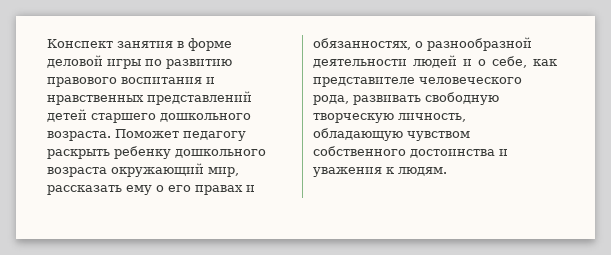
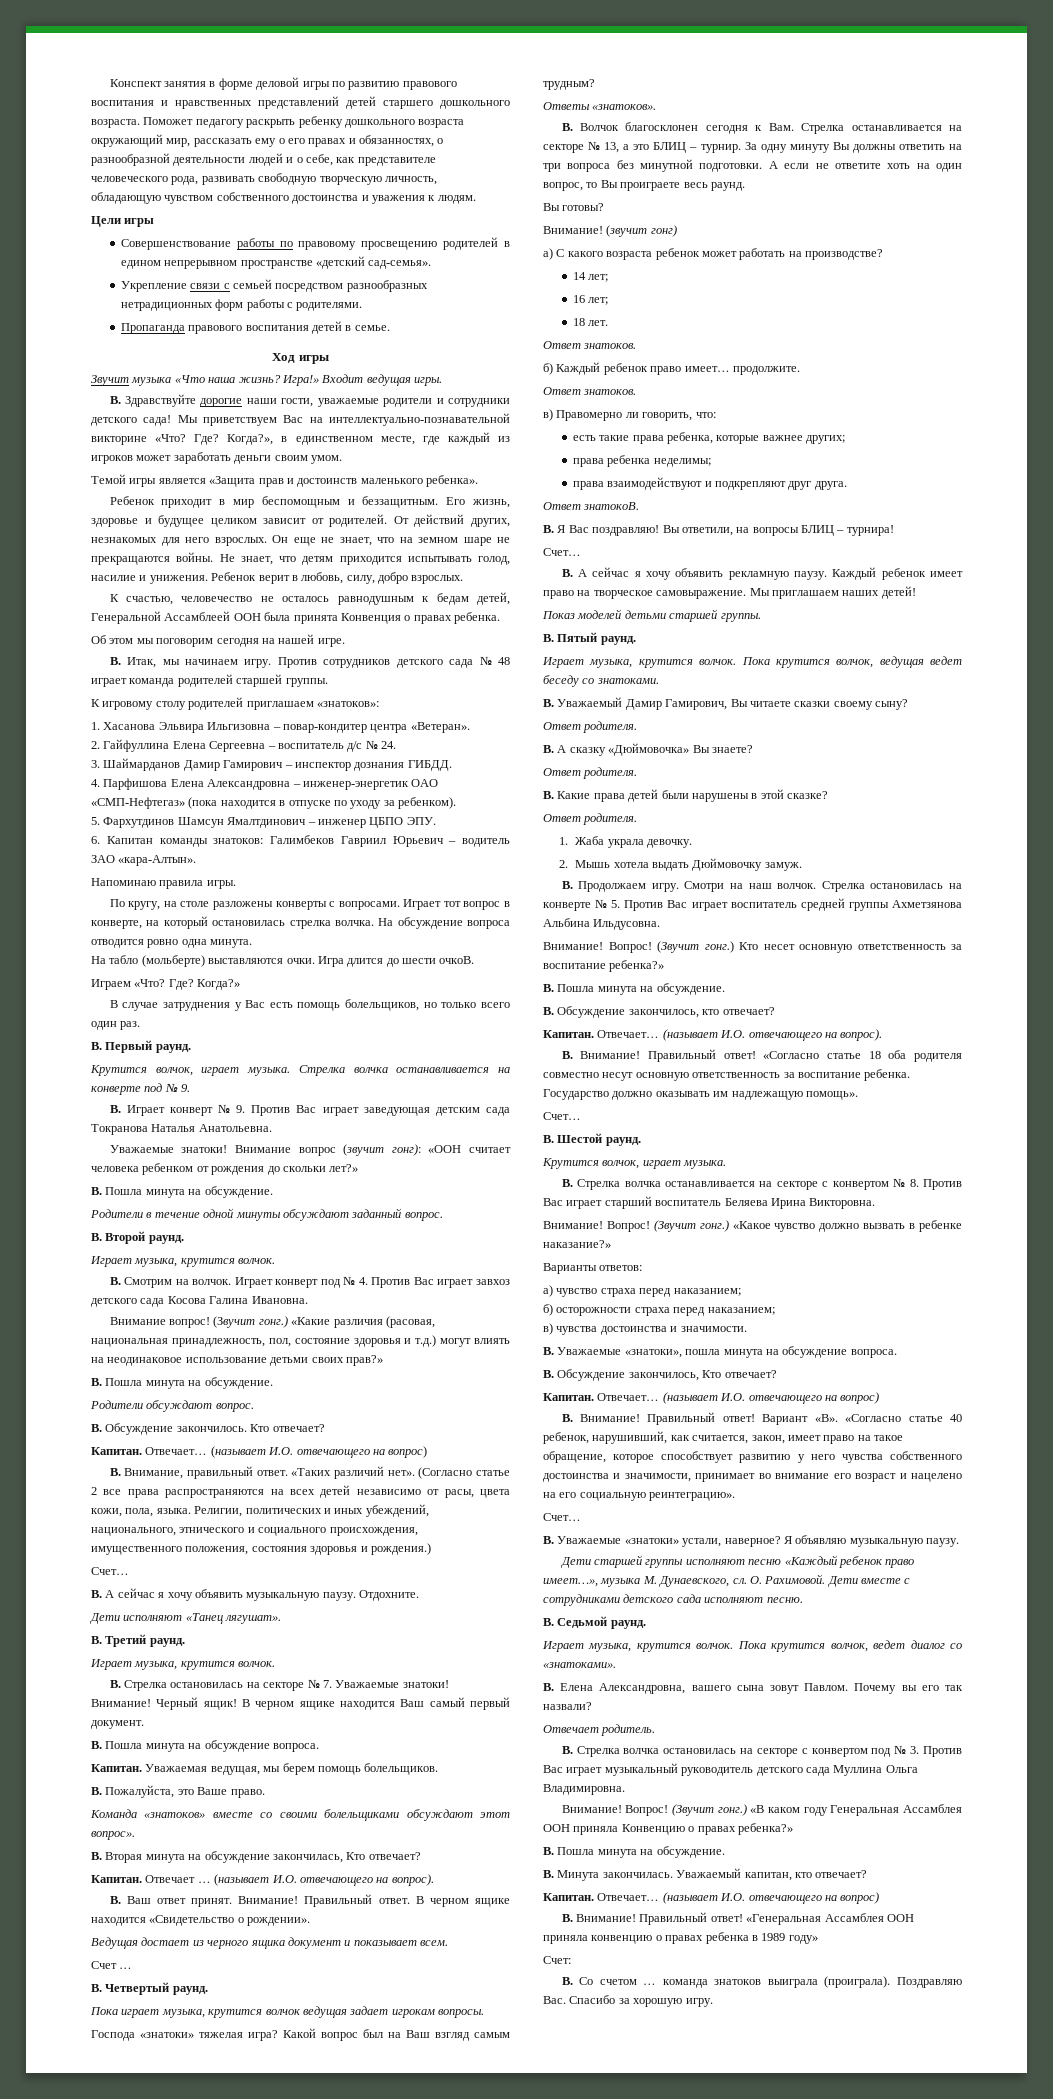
(447, 171) none -> [91,216,155,227] [120,237,511,250] [120,256,432,269] [120,279,428,292] [120,299,363,311] [120,321,390,334] [272,353,329,364] [91,374,442,386] [109,394,511,407] [91,413,510,426] [91,432,510,445] [91,452,342,464] [91,474,478,487] [109,496,511,508] [91,514,510,527] [91,535,510,546] [91,552,510,565] [91,572,464,584] [109,592,511,605] [91,611,500,624] [91,634,345,647] [109,656,511,668] [91,674,328,687] [91,697,379,710] [91,722,470,733] [91,739,396,752] [91,758,452,771] [91,778,439,790] [91,797,456,809] [91,817,436,828] [91,835,510,847] [91,855,197,866] [91,878,236,889] [109,899,511,910] [91,916,510,929] [91,939,253,948] [91,955,475,967] [91,979,241,990] [109,999,511,1011] [91,1021,141,1030] [91,1040,191,1053] [90,1065,511,1076] [91,1083,191,1095] [109,1104,511,1116] [91,1124,272,1135] [109,1144,512,1156] [91,1163,359,1175] [91,1186,273,1198] [90,1208,443,1221] [91,1231,184,1244] [90,1256,276,1267] [109,1276,511,1288] [91,1296,308,1307] [109,1316,435,1328] [91,1335,510,1347] [91,1355,383,1366] [91,1377,273,1389] [90,1400,254,1412] [91,1423,325,1435] [91,1446,428,1458] [109,1466,511,1479] [91,1485,510,1498] [91,1504,429,1517] [91,1527,418,1536] [91,1543,431,1555] [91,1567,129,1575] [91,1588,419,1601] [90,1613,282,1624] [91,1634,185,1647] [90,1659,276,1670] [109,1679,449,1691] [91,1697,510,1710] [91,1720,144,1729] [91,1740,319,1752] [91,1763,439,1775] [91,1785,265,1798] [90,1809,510,1821] [91,1831,135,1840] [91,1851,421,1863] [91,1874,434,1886] [109,1894,511,1907] [91,1915,311,1926] [91,1937,448,1949] [91,1961,133,1969] [91,1982,208,1995] [90,2006,484,2018] [91,2028,510,2041] [543,79,595,90] [543,102,657,110] [561,122,962,134] [543,141,962,153] [543,159,962,172] [543,180,745,191] [543,203,605,211] [543,225,677,237] [543,248,883,260] [572,272,609,282] [572,295,609,305] [572,318,609,326] [543,341,637,349] [543,362,800,375] [543,387,637,395] [543,409,716,421] [572,432,846,444] [572,455,711,467] [572,477,847,490] [543,502,640,510] [543,525,894,536] [543,548,581,556] [561,567,963,580] [543,586,916,599] [542,609,761,622] [543,632,636,645] [542,656,962,668] [543,675,659,687] [543,697,908,710] [543,721,638,733] [543,743,753,756] [543,767,638,779] [543,789,828,802] [543,813,638,825] [559,836,692,848] [559,858,802,871] [561,881,962,892] [543,898,962,911] [543,918,661,930] [543,941,962,953] [543,960,665,972] [543,983,725,995] [543,1006,775,1018] [543,1029,883,1041] [561,1049,963,1062] [543,1069,911,1081] [543,1089,858,1100] [543,1112,581,1120] [543,1133,641,1146] [542,1158,727,1169] [561,1178,963,1190] [543,1196,876,1209] [543,1220,963,1232] [543,1240,611,1248] [543,1263,643,1274] [543,1285,741,1297] [543,1304,775,1316] [543,1323,747,1335] [543,1346,897,1358] [543,1369,777,1381] [543,1392,880,1404] [561,1412,963,1425] [543,1431,903,1444] [543,1451,962,1463] [543,1473,963,1482] [543,1492,736,1501] [543,1513,581,1521] [543,1535,959,1547] [560,1555,915,1568] [543,1574,911,1587] [543,1594,803,1606] [543,1616,646,1629] [542,1640,963,1652] [543,1662,616,1668] [543,1683,963,1694] [543,1702,592,1710] [543,1724,656,1736] [561,1745,962,1757] [543,1763,918,1776] [543,1784,625,1795] [561,1804,963,1816] [543,1823,793,1835] [543,1846,725,1858] [543,1868,868,1881] [543,1892,880,1904] [561,1912,914,1925] [543,1932,818,1944] [543,1956,571,1964] [561,1976,962,1988] [543,1995,713,2007] // Цели игры // Совершенствование работы по правовому просвещению родителей в едином непрерывном пространстве «детский сад-семья». // Укрепление связи с семьей посредством разнообразных нетрадиционных форм работы с родителями. // Пропаганда правового воспитания детей в семье. // Ход игры // Звучит музыка «Что наша жизнь? Игра!» Входит ведущая игры. // В. Здравствуйте дорогие наши гости, уважаемые родители и сотрудники детского сада! Мы приветствуем Вас на интеллектуально-познавательной викторине «Что? Где? Когда?», в единственном месте, где каждый из игроков может заработать деньги своим умом. // Темой игры является «Защита прав и достоинств маленького ребенка». // Ребенок приходит в мир беспомощным и беззащитным. Его жизнь, здоровье и будущее целиком зависит от родителей. От действий других, незнакомых для него взрослых. Он еще не знает, что на земном шаре не прекращаются войны. Не знает, что детям приходится испытывать голод, насилие и унижения. Ребенок верит в любовь, силу, добро взрослых. // К счастью, человечество не осталось равнодушным к бедам детей, Генеральной Ассамблеей ООН была принята Конвенция о правах ребенка. // Об этом мы поговорим сегодня на нашей игре. // В. Итак, мы начинаем игру. Против сотрудников детского сада № 48 играет команда родителей старшей группы. // К игровому столу родителей приглашаем «знатоков»: // 1. Хасанова Эльвира Ильгизовна – повар-кондитер центра «Ветеран». // 2. Гайфуллина Елена Сергеевна – воспитатель д/с № 24. // 3. Шаймарданов Дамир Гамирович – инспектор дознания ГИБДД. // 4. Парфишова Елена Александровна – инженер-энергетик ОАО «СМП-Нефтегаз» (пока находится в отпуске по уходу за ребенком). // 5. Фархутдинов Шамсун Ямалтдинович – инженер ЦБПО ЭПУ. // 6. Капитан команды знатоков: Галимбеков Гавриил Юрьевич – водитель ЗАО «кара-Алтын». // Напоминаю правила игры. // По кругу, на столе разложены конверты с вопросами. Играет тот вопрос в конверте, на который остановилась стрелка волчка. На обсуждение вопроса отводится ровно одна минута. // На табло (мольберте) выставляются очки. Игра длится до шести очкоВ. // Играем «Что? Где? Когда?» // В случае затруднения у Вас есть помощь болельщиков, но только всего один раз. // В. Первый раунд. // Крутится волчок, играет музыка. Стрелка волчка останавливается на конверте под № 9. // В. Играет конверт № 9. Против Вас играет заведующая детским сада Токранова Наталья Анатольевна. // Уважаемые знатоки! Внимание вопрос (звучит гонг): «ООН считает человека ребенком от рождения до скольки лет?» // В. Пошла минута на обсуждение. // Родители в течение одной минуты обсуждают заданный вопрос. // В. Второй раунд. // Играет музыка, крутится волчок. // В. Смотрим на волчок. Играет конверт под № 4. Против Вас играет завхоз детского сада Косова Галина Ивановна. // Внимание вопрос! (Звучит гонг.) «Какие различия (расовая, национальная принадлежность, пол, состояние здоровья и т.д.) могут влиять на неодинаковое использование детьми своих прав?» // В. Пошла минута на обсуждение. // Родители обсуждают вопрос. // В. Обсуждение закончилось. Кто отвечает? // Капитан. Отвечает… (называет И.О. отвечающего на вопрос) // В. Внимание, правильный ответ. «Таких различий нет». (Согласно статье 2 все права распространяются на всех детей независимо от расы, цвета кожи, пола, языка. Религии, политических и иных убеждений, национального, этнического и социального происхождения, имущественного положения, состояния здоровья и рождения.) // Счет… // В. А сейчас я хочу объявить музыкальную паузу. Отдохните. // Дети исполняют «Танец лягушат». // В. Третий раунд. // Играет музыка, крутится волчок. // В. Стрелка остановилась на секторе № 7. Уважаемые знатоки! Внимание! Черный ящик! В черном ящике находится Ваш самый первый документ. // В. Пошла минута на обсуждение вопроса. // Капитан. Уважаемая ведущая, мы берем помощь болельщиков. // В. Пожалуйста, это Ваше право. // Команда «знатоков» вместе со своими болельщиками обсуждают этот вопрос». // В. Вторая минута на обсуждение закончилась, Кто отвечает? // Капитан. Отвечает … (называет И.О. отвечающего на вопрос). // В. Ваш ответ принят. Внимание! Правильный ответ. В черном ящике находится «Свидетельство о рождении». // Ведущая достает из черного ящика документ и показывает всем. // Счет … // В. Четвертый раунд. // Пока играет музыка, крутится волчок ведущая задает игрокам вопросы. // Господа «знатоки» тяжелая игра? Какой вопрос был на Ваш взгляд самым трудным? // Ответы «знатоков». // В. Волчок благосклонен сегодня к Вам. Стрелка останавливается на секторе № 13, а это БЛИЦ – турнир. За одну минуту Вы должны ответить на три вопроса без минутной подготовки. А если не ответите хоть на один вопрос, то Вы проиграете весь раунд. // Вы готовы? // Внимание! (звучит гонг) // а) С какого возраста ребенок может работать на производстве? // 14 лет; // 16 лет; // 18 лет. // Ответ знатоков. // б) Каждый ребенок право имеет… продолжите. // Ответ знатоков. // в) Правомерно ли говорить, что: // есть такие права ребенка, которые важнее других; // права ребенка неделимы; // права взаимодействуют и подкрепляют друг друга. // Ответ знатокоВ. // В. Я Вас поздравляю! Вы ответили, на вопросы БЛИЦ – турнира! // Счет… // В. А сейчас я хочу объявить рекламную паузу. Каждый ребенок имеет право на творческое самовыражение. Мы приглашаем наших детей! // Показ моделей детьми старшей группы. // В. Пятый раунд. // Играет музыка, крутится волчок. Пока крутится волчок, ведущая ведет беседу со знатоками. // В. Уважаемый Дамир Гамирович, Вы читаете сказки своему сыну? // Ответ родителя. // В. А сказку «Дюймовочка» Вы знаете? // Ответ родителя. // В. Какие права детей были нарушены в этой сказке? // Ответ родителя. // 1. Жаба украла девочку. // 2. Мышь хотела выдать Дюймовочку замуж. // В. Продолжаем игру. Смотри на наш волчок. Стрелка остановилась на конверте № 5. Против Вас играет воспитатель средней группы Ахметзянова Альбина Ильдусовна. // Внимание! Вопрос! (Звучит гонг.) Кто несет основную ответственность за воспитание ребенка?» // В. Пошла минута на обсуждение. // В. Обсуждение закончилось, кто отвечает? // Капитан. Отвечает… (называет И.О. отвечающего на вопрос). // В. Внимание! Правильный ответ! «Согласно статье 18 оба родителя совместно несут основную ответственность за воспитание ребенка. Государство должно оказывать им надлежащую помощь». // Счет… // В. Шестой раунд. // Крутится волчок, играет музыка. // В. Стрелка волчка останавливается на секторе с конвертом № 8. Против Вас играет старший воспитатель Беляева Ирина Викторовна. // Внимание! Вопрос! (Звучит гонг.) «Какое чувство должно вызвать в ребенке наказание?» // Варианты ответов: // а) чувство страха перед наказанием; // б) осторожности страха перед наказанием; // в) чувства достоинства и значимости. // В. Уважаемые «знатоки», пошла минута на обсуждение вопроса. // В. Обсуждение закончилось, Кто отвечает? // Капитан. Отвечает… (называет И.О. отвечающего на вопрос) // В. Внимание! Правильный ответ! Вариант «В». «Согласно статье 40 ребенок, нарушивший, как считается, закон, имеет право на такое обращение, которое способствует развитию у него чувства собственного достоинства и значимости, принимает во внимание его возраст и нацелено на его социальную реинтеграцию». // Счет… // В. Уважаемые «знатоки» устали, наверное? Я объявляю музыкальную паузу. // Дети старшей группы исполняют песню «Каждый ребенок право имеет…», музыка М. Дунаевского, сл. О. Рахимовой. Дети вместе с сотрудниками детского сада исполняют песню. // В. Седьмой раунд. // Играет музыка, крутится волчок. Пока крутится волчок, ведет диалог со «знатоками». // В. Елена Александровна, вашего сына зовут Павлом. Почему вы его так назвали? // Отвечает родитель. // В. Стрелка волчка остановилась на секторе с конвертом под № 3. Против Вас играет музыкальный руководитель детского сада Муллина Ольга Владимировна. // Внимание! Вопрос! (Звучит гонг.) «В каком году Генеральная Ассамблея ООН приняла Конвенцию о правах ребенка?» // В. Пошла минута на обсуждение. // В. Минута закончилась. Уважаемый капитан, кто отвечает? // Капитан. Отвечает… (называет И.О. отвечающего на вопрос) // В. Внимание! Правильный ответ! «Генеральная Ассамблея ООН приняла конвенцию о правах ребенка в 1989 году» // Счет: // В. Со счетом … команда знатоков выиграла (проиграла). Поздравляю Вас. Спасибо за хорошую игру.

